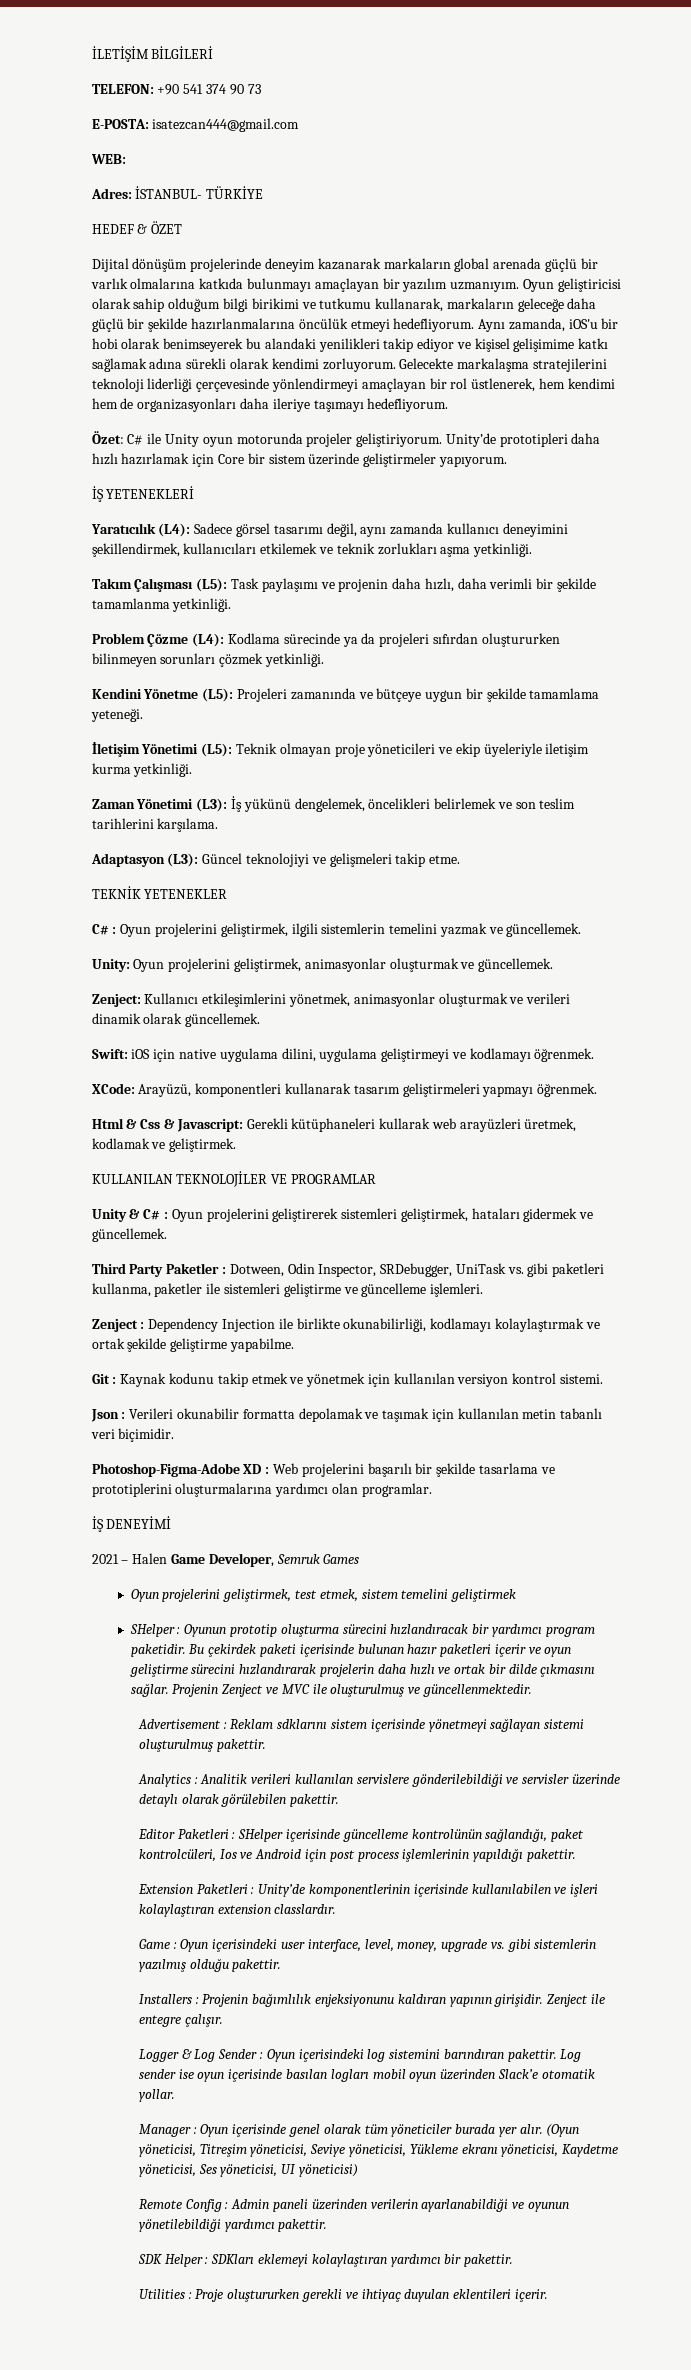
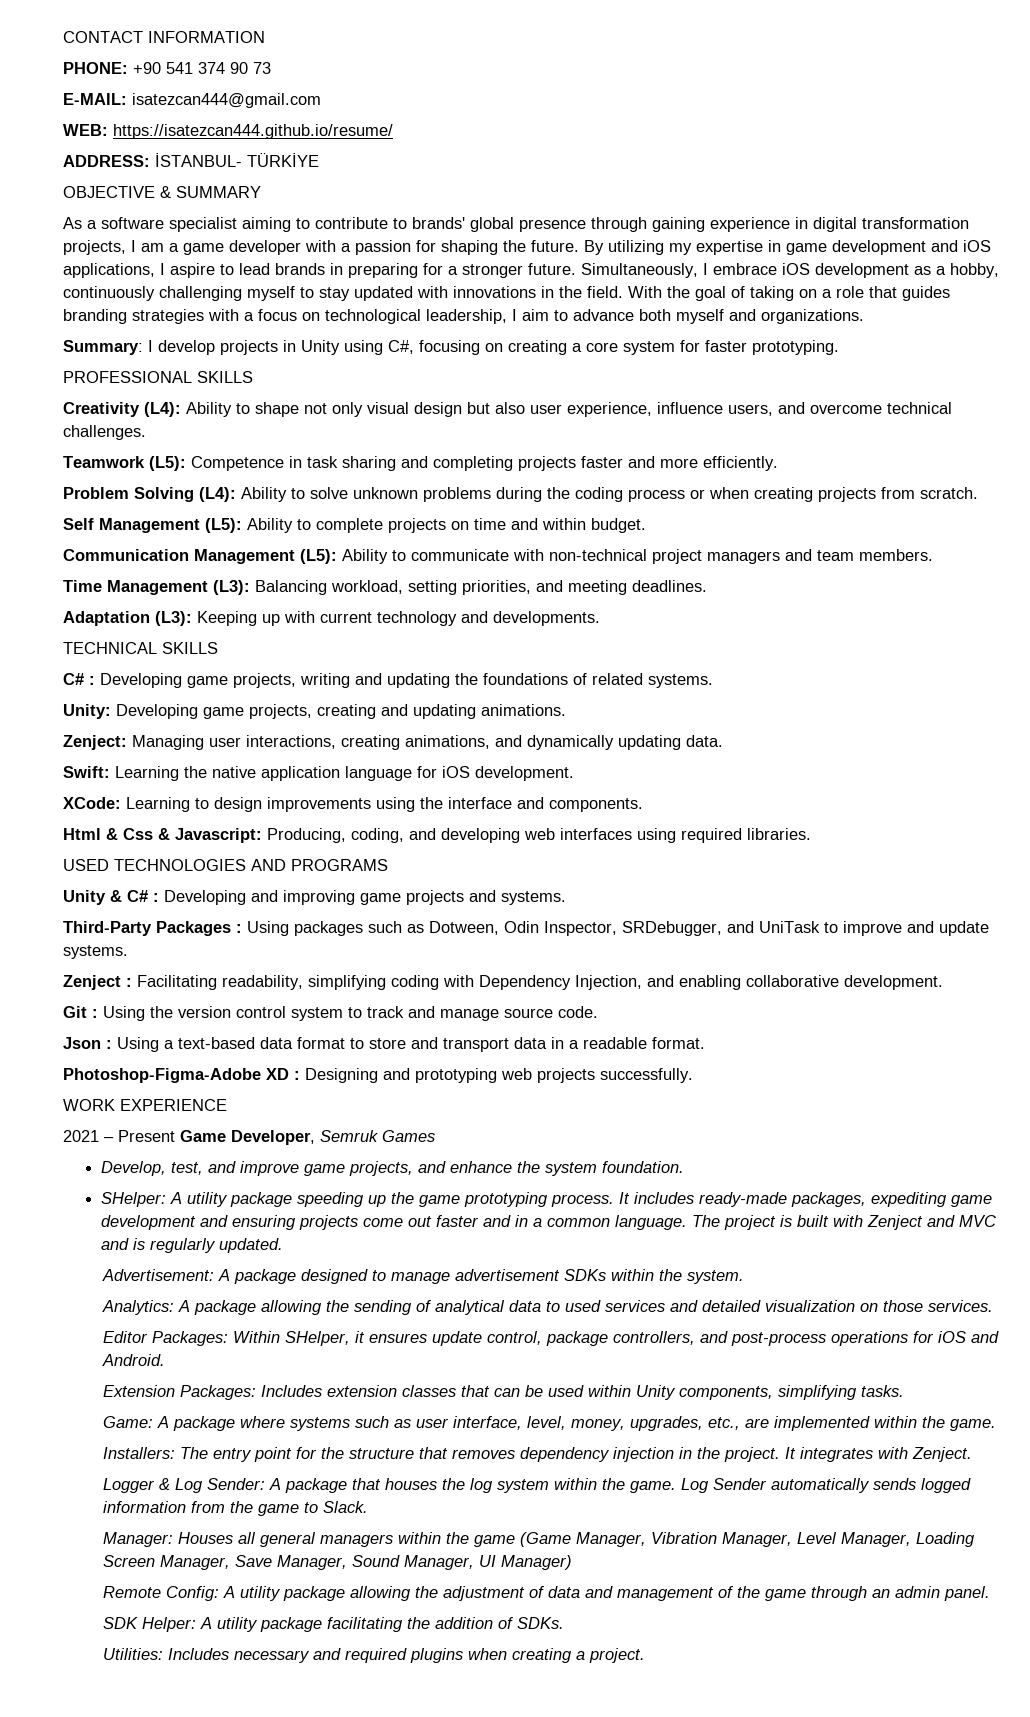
[91,46,214,62] [91,84,154,94] İLETİŞİM BİLGİLERİ // TELEFON: -> [62,31,265,43] [62,62,128,74] CONTACT INFORMATION // PHONE:
[91,119,149,129] E-POSTA: -> [62,93,127,105] E-MAIL:
[90,188,132,199] // Adres: -> [112,124,393,139] [62,155,150,167] https://isatezcan444.github.io/resume/ // ADDRESS:
[91,221,183,234] [91,258,598,272] [90,278,621,292] [91,298,597,312] [91,318,619,332] [91,338,609,352] [91,358,607,372] [91,378,615,392] [91,398,449,412] [91,431,601,447] [91,453,507,467] [91,486,195,502] [90,523,568,537] [91,543,533,557] [91,578,596,592] [91,598,232,612] [91,633,560,647] [91,653,324,667] [91,688,600,702] [90,708,143,722] [91,742,590,757] [91,763,193,777] [91,796,576,812] [91,818,219,832] [90,853,461,867] [91,886,228,899] [91,923,582,937] [91,958,554,972] [91,993,571,1007] [91,1013,261,1027] [91,1048,595,1062] [91,1083,598,1097] HEDEF & ÖZET // Dijital dönüşüm projelerinde deneyim kazanarak markaların global arenada güçlü bir varlık olmalarına katkıda bulunmayı amaçlayan bir yazılım uzmanıyım. Oyun geliştiricisi olarak sahip olduğum bilgi birikimi ve tutkumu kullanarak, markaların geleceğe daha güçlü bir şekilde hazırlanmalarına öncülük etmeyi hedefliyorum. Aynı zamanda, iOS'u bir hobi olarak benimseyerek bu alandaki yenilikleri takip ediyor ve kişisel gelişimime katkı sağlamak adına sürekli olarak kendimi zorluyorum. Gelecekte markalaşma stratejilerini teknoloji liderliği çerçevesinde yönlendirmeyi amaçlayan bir rol üstlenerek, hem kendimi hem de organizasyonları daha ileriye taşımayı hedefliyorum. // Özet: C# ile Unity oyun motorunda projeler geliştiriyorum. Unity’de prototipleri daha hızlı hazırlamak için Core bir sistem üzerinde geliştirmeler yapıyorum. // İŞ YETENEKLERİ // Yaratıcılık (L4): Sadece görsel tasarımı değil, aynı zamanda kullanıcı deneyimini şekillendirmek, kullanıcıları etkilemek ve teknik zorlukları aşma yetkinliği. // Takım Çalışması (L5): Task paylaşımı ve projenin daha hızlı, daha verimli bir şekilde tamamlanma yetkinliği. // Problem Çözme (L4): Kodlama sürecinde ya da projeleri sıfırdan oluştururken bilinmeyen sorunları çözmek yetkinliği. // Kendini Yönetme (L5): Projeleri zamanında ve bütçeye uygun bir şekilde tamamlama yeteneği. // İletişim Yönetimi (L5): Teknik olmayan proje yöneticileri ve ekip üyeleriyle iletişim kurma yetkinliği. // Zaman Yönetimi (L3): İş yükünü dengelemek, öncelikleri belirlemek ve son teslim tarihlerini karşılama. // Adaptasyon (L3): Güncel teknolojiyi ve gelişmeleri takip etme. // TEKNİK YETENEKLER // C# : Oyun projelerini geliştirmek, ilgili sistemlerin temelini yazmak ve güncellemek. // Unity: Oyun projelerini geliştirmek, animasyonlar oluşturmak ve güncellemek. // Zenject: Kullanıcı etkileşimlerini yönetmek, animasyonlar oluşturmak ve verileri dinamik olarak güncellemek. // Swift: iOS için native uygulama dilini, uygulama geliştirmeyi ve kodlamayı öğrenmek. // XCode: Arayüzü, komponentleri kullanarak tasarım geliştirmeleri yapmayı öğrenmek. -> [62,186,261,198] [62,217,969,232] [62,240,991,255] [62,263,999,278] [62,286,950,301] [62,309,864,324] [62,340,839,355] [62,371,253,383] [62,402,952,417] [62,425,146,440] [62,456,778,471] [62,487,978,502] [62,518,646,533] [62,549,933,564] [62,580,707,595] [62,611,600,626] [62,642,218,654] [62,673,713,688] [62,704,566,719] [62,735,723,750] [62,766,574,781] [62,797,643,812] OBJECTIVE & SUMMARY // As a software specialist aiming to contribute to brands' global presence through gaining experience in digital transformation projects, I am a game developer with a passion for shaping the future. By utilizing my expertise in game development and iOS applications, I aspire to lead brands in preparing for a stronger future. Simultaneously, I embrace iOS development as a hobby, continuously challenging myself to stay updated with innovations in the field. With the goal of taking on a role that guides branding strategies with a focus on technological leadership, I aim to advance both myself and organizations. // Summary: I develop projects in Unity using C#, focusing on creating a core system for faster prototyping. // PROFESSIONAL SKILLS // Creativity (L4): Ability to shape not only visual design but also user experience, influence users, and overcome technical challenges. // Teamwork (L5): Competence in task sharing and completing projects faster and more efficiently. // Problem Solving (L4): Ability to solve unknown problems during the coding process or when creating projects from scratch. // Self Management (L5): Ability to complete projects on time and within budget. // Communication Management (L5): Ability to communicate with non-technical project managers and team members. // Time Management (L3): Balancing workload, setting priorities, and meeting deadlines. // Adaptation (L3): Keeping up with current technology and developments. // TECHNICAL SKILLS // C# : Developing game projects, writing and updating the foundations of related systems. // Unity: Developing game projects, creating and updating animations. // Zenject: Managing user interactions, creating animations, and dynamically updating data. // Swift: Learning the native application language for iOS development. // XCode: Learning to design improvements using the interface and components.
[246,1118,577,1132] [91,1138,237,1152] [91,1171,376,1187] [91,1208,594,1222] [91,1228,167,1242] [91,1263,605,1277] [91,1283,484,1297] [91,1318,600,1332] [91,1338,294,1352] [91,1373,603,1387] [90,1408,603,1422] [90,1428,175,1442] [91,1463,555,1477] [91,1483,432,1497] [91,1516,172,1532] Gerekli kütüphaneleri kullarak web arayüzleri üretmek, kodlamak ve geliştirmek. // KULLANILAN TEKNOLOJİLER VE PROGRAMLAR // Unity & C# : Oyun projelerini geliştirerek sistemleri geliştirmek, hataları gidermek ve güncellemek. // Third Party Paketler : Dotween, Odin Inspector, SRDebugger, UniTask vs. gibi paketleri kullanma, paketler ile sistemleri geliştirme ve güncelleme işlemleri. // Zenject : Dependency Injection ile birlikte okunabilirliği, kodlamayı kolaylaştırmak ve ortak şekilde geliştirme yapabilme. // Git : Kaynak kodunu takip etmek ve yönetmek için kullanılan versiyon kontrol sistemi. // Json : Verileri okunabilir formatta depolamak ve taşımak için kullanılan metin tabanlı veri biçimidir. // Photoshop-Figma-Adobe XD : Web projelerini başarılı bir şekilde tasarlama ve prototiplerini oluşturmalarına yardımcı olan programlar. // İŞ DENEYİMİ -> [266,828,811,843] [62,859,388,871] [62,890,566,905] [62,921,989,936] [62,945,128,959] [62,975,943,990] [62,1006,598,1021] [62,1037,705,1052] [62,1068,693,1083] [62,1099,227,1111] Producing, coding, and developing web interfaces using required libraries. // USED TECHNOLOGIES AND PROGRAMS // Unity & C# : Developing and improving game projects and systems. // Third-Party Packages : Using packages such as Dotween, Odin Inspector, SRDebugger, and UniTask to improve and update systems. // Zenject : Facilitating readability, simplifying coding with Dependency Injection, and enabling collaborative development. // Git : Using the version control system to track and manage source code. // Json : Using a text-based data format to store and transport data in a readable format. // Photoshop-Figma-Adobe XD : Designing and prototyping web projects successfully. // WORK EXPERIENCE
[132,1553,168,1564] Halen -> [117,1130,175,1142] Present
[130,1589,517,1602] [129,1624,595,1637] [130,1644,572,1657] [129,1664,596,1677] [130,1683,532,1697] [137,1718,585,1732] [138,1739,266,1752] [137,1773,620,1787] [138,1794,340,1807] [137,1828,585,1842] [138,1848,576,1862] [137,1884,599,1897] [138,1904,337,1917] [138,1939,597,1952] [138,1958,282,1972] [138,1993,605,2007] [138,2014,223,2027] [138,2049,582,2062] [138,2069,595,2082] [138,2089,175,2102] [138,2124,580,2137] [138,2144,619,2157] [138,2164,358,2177] [138,2198,569,2212] [138,2218,328,2232] [137,2254,514,2267] [138,2289,548,2302] Oyun projelerini geliştirmek, test etmek, sistem temelini geliştirmek // SHelper : Oyunun prototip oluşturma sürecini hızlandıracak bir yardımcı program paketidir. Bu çekirdek paketi içerisinde bulunan hazır paketleri içerir ve oyun geliştirme sürecini hızlandırarak projelerin daha hızlı ve ortak bir dilde çıkmasını sağlar. Projenin Zenject ve MVC ile oluşturulmuş ve güncellenmektedir. // Advertisement : Reklam sdklarını sistem içerisinde yönetmeyi sağlayan sistemi oluşturulmuş pakettir. // Analytics : Analitik verileri kullanılan servislere gönderilebildiği ve servisler üzerinde detaylı olarak görülebilen pakettir. // Editor Paketleri : SHelper içerisinde güncelleme kontrolünün sağlandığı, paket kontrolcüleri, Ios ve Android için post process işlemlerinin yapıldığı pakettir. // Extension Paketleri : Unity’de komponentlerinin içerisinde kullanılabilen ve işleri kolaylaştıran extension classlardır. // Game : Oyun içerisindeki user interface, level, money, upgrade vs. gibi sistemlerin yazılmış olduğu pakettir. // Installers : Projenin bağımlılık enjeksiyonunu kaldıran yapının girişidir. Zenject ile entegre çalışır. // Logger & Log Sender : Oyun içerisindeki log sistemini barındıran pakettir. Log sender ise oyun içerisinde basılan logları mobil oyun üzerinden Slack’e otomatik yollar. // Manager : Oyun içerisinde genel olarak tüm yöneticiler burada yer alır. (Oyun yöneticisi, Titreşim yöneticisi, Seviye yöneticisi, Yükleme ekranı yöneticisi, Kaydetme yöneticisi, Ses yöneticisi, UI yöneticisi) // Remote Config : Admin paneli üzerinden verilerin ayarlanabildiği ve oyunun yönetilebildiği yardımcı pakettir. // SDK Helper : SDKları eklemeyi kolaylaştıran yardımcı bir pakettir. // Utilities : Proje oluştururken gerekli ve ihtiyaç duyulan eklentileri içerir. -> [100,1161,684,1176] [100,1192,992,1207] [100,1215,996,1230] [100,1238,283,1253] [101,1269,744,1284] [101,1300,993,1315] [102,1331,999,1346] [101,1354,165,1366] [102,1385,904,1400] [102,1416,996,1431] [102,1447,972,1462] [102,1478,971,1493] [102,1501,368,1516] [102,1532,975,1547] [102,1555,572,1570] [102,1586,990,1601] [102,1617,564,1632] [102,1648,645,1663] Develop, test, and improve game projects, and enhance the system foundation. // SHelper: A utility package speeding up the game prototyping process. It includes ready-made packages, expediting game development and ensuring projects come out faster and in a common language. The project is built with Zenject and MVC and is regularly updated. // Advertisement: A package designed to manage advertisement SDKs within the system. // Analytics: A package allowing the sending of analytical data to used services and detailed visualization on those services. // Editor Packages: Within SHelper, it ensures update control, package controllers, and post-process operations for iOS and Android. // Extension Packages: Includes extension classes that can be used within Unity components, simplifying tasks. // Game: A package where systems such as user interface, level, money, upgrades, etc., are implemented within the game. // Installers: The entry point for the structure that removes dependency injection in the project. It integrates with Zenject. // Logger & Log Sender: A package that houses the log system within the game. Log Sender automatically sends logged information from the game to Slack. // Manager: Houses all general managers within the game (Game Manager, Vibration Manager, Level Manager, Loading Screen Manager, Save Manager, Sound Manager, UI Manager) // Remote Config: A utility package allowing the adjustment of data and management of the game through an admin panel. // SDK Helper: A utility package facilitating the addition of SDKs. // Utilities: Includes necessary and required plugins when creating a project.

